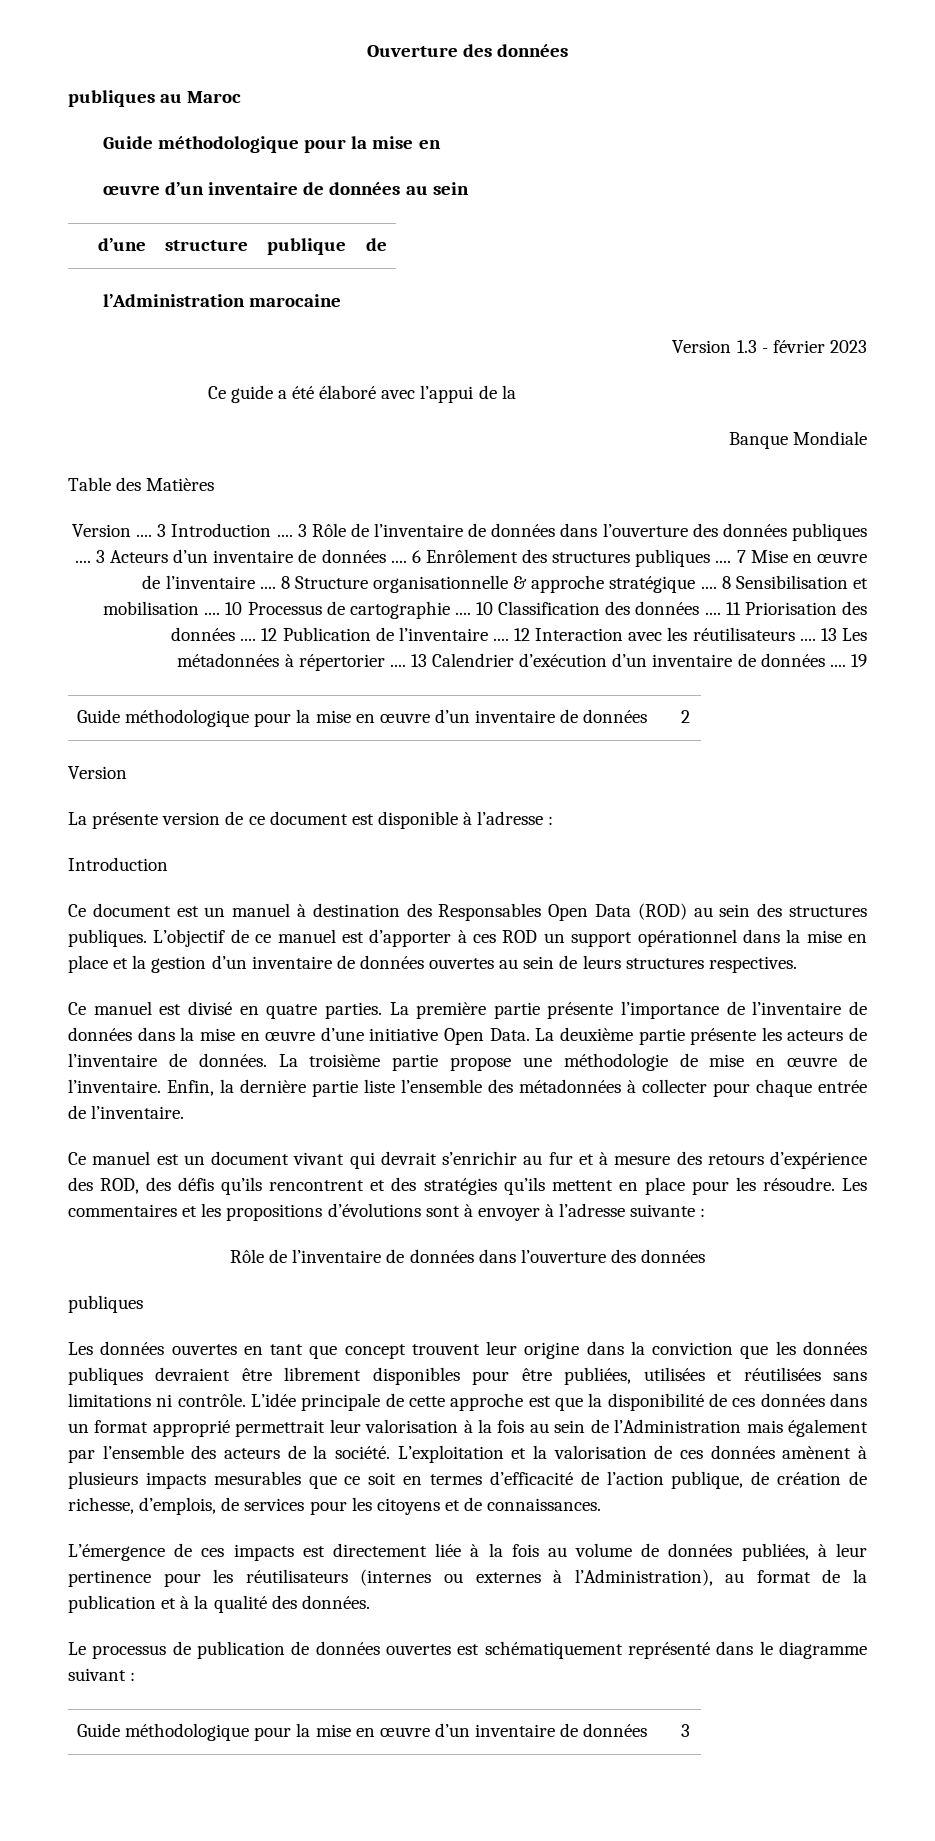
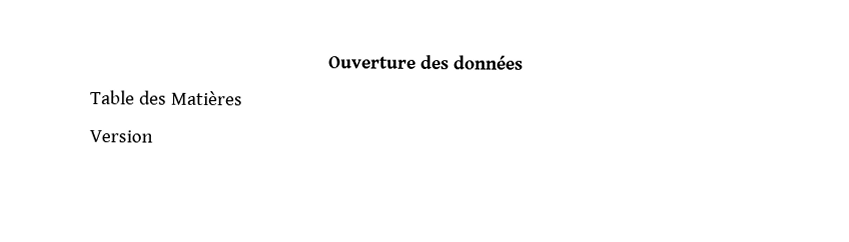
[68,90,242,107] [102,136,441,153] [102,182,469,195] [97,238,146,251] [165,240,248,251] [267,238,346,255] [366,238,388,251] [102,294,342,307] [672,340,867,353] [207,385,516,403] [728,431,867,449] [68,477,215,491] [72,523,867,541] [74,549,867,567] [142,575,868,593] [103,601,867,619] [171,627,867,641] [177,653,867,671] [76,709,648,727] [680,710,690,723] [68,766,127,779] [68,811,554,829] [68,857,168,871] [68,903,867,921] [68,929,867,947] [68,955,797,973] [68,1001,867,1019] [68,1027,867,1045] [68,1053,867,1071] [68,1079,867,1097] [68,1105,185,1119] [68,1151,867,1169] [68,1177,867,1195] [68,1203,706,1221] [229,1249,706,1263] [68,1295,143,1313] [68,1341,867,1359] [68,1367,868,1385] [68,1393,868,1411] [68,1419,869,1437] [68,1445,867,1463] [68,1471,867,1489] [68,1497,602,1515] [68,1543,867,1561] [68,1569,867,1587] [68,1595,370,1613] [68,1641,868,1659] [68,1668,136,1681] [76,1723,648,1741] [680,1724,690,1737] publiques au Maroc // Guide méthodologique pour la mise en // œuvre d’un inventaire de données au sein // d’une | structure | publique | de // l’Administration marocaine // Version 1.3 - février 2023 // Ce guide a été élaboré avec l’appui de la // Banque Mondiale // Table des Matières // Version .... 3 Introduction .... 3 Rôle de l’inventaire de données dans l’ouverture des données publiques .... 3 Acteurs d’un inventaire de données .... 6 Enrôlement des structures publiques .... 7 Mise en œuvre de l’inventaire .... 8 Structure organisationnelle & approche stratégique .... 8 Sensibilisation et mobilisation .... 10 Processus de cartographie .... 10 Classification des données .... 11 Priorisation des données .... 12 Publication de l’inventaire .... 12 Interaction avec les réutilisateurs .... 13 Les métadonnées à répertorier .... 13 Calendrier d’exécution d’un inventaire de données .... 19 // Guide méthodologique pour la mise en œuvre d’un inventaire de données | 2 // Version // La présente version de ce document est disponible à l’adresse : // Introduction // Ce document est un manuel à destination des Responsables Open Data (ROD) au sein des structures publiques. L’objectif de ce manuel est d’apporter à ces ROD un support opérationnel dans la mise en place et la gestion d’un inventaire de données ouvertes au sein de leurs structures respectives. // Ce manuel est divisé en quatre parties. La première partie présente l’importance de l’inventaire de données dans la mise en œuvre d’une initiative Open Data. La deuxième partie présente les acteurs de l’inventaire de données. La troisième partie propose une méthodologie de mise en œuvre de l’inventaire. Enfin, la dernière partie liste l’ensemble des métadonnées à collecter pour chaque entrée de l’inventaire. // Ce manuel est un document vivant qui devrait s’enrichir au fur et à mesure des retours d’expérience des ROD, des défis qu’ils rencontrent et des stratégies qu’ils mettent en place pour les résoudre. Les commentaires et les propositions d’évolutions sont à envoyer à l’adresse suivante : // Rôle de l’inventaire de données dans l’ouverture des données // publiques // Les données ouvertes en tant que concept trouvent leur origine dans la conviction que les données publiques devraient être librement disponibles pour être publiées, utilisées et réutilisées sans limitations ni contrôle. L’idée principale de cette approche est que la disponibilité de ces données dans un format approprié permettrait leur valorisation à la fois au sein de l’Administration mais également par l’ensemble des acteurs de la société. L’exploitation et la valorisation de ces données amènent à plusieurs impacts mesurables que ce soit en termes d’efficacité de l’action publique, de création de richesse, d’emplois, de services pour les citoyens et de connaissances. // L’émergence de ces impacts est directement liée à la fois au volume de données publiées, à leur pertinence pour les réutilisateurs (internes ou externes à l’Administration), au format de la publication et à la qualité des données. // Le processus de publication de données ouvertes est schématiquement représenté dans le diagramme suivant : // Guide méthodologique pour la mise en œuvre d’un inventaire de données | 3 -> [90,90,243,106] [89,130,153,143] Table des Matières // Version

